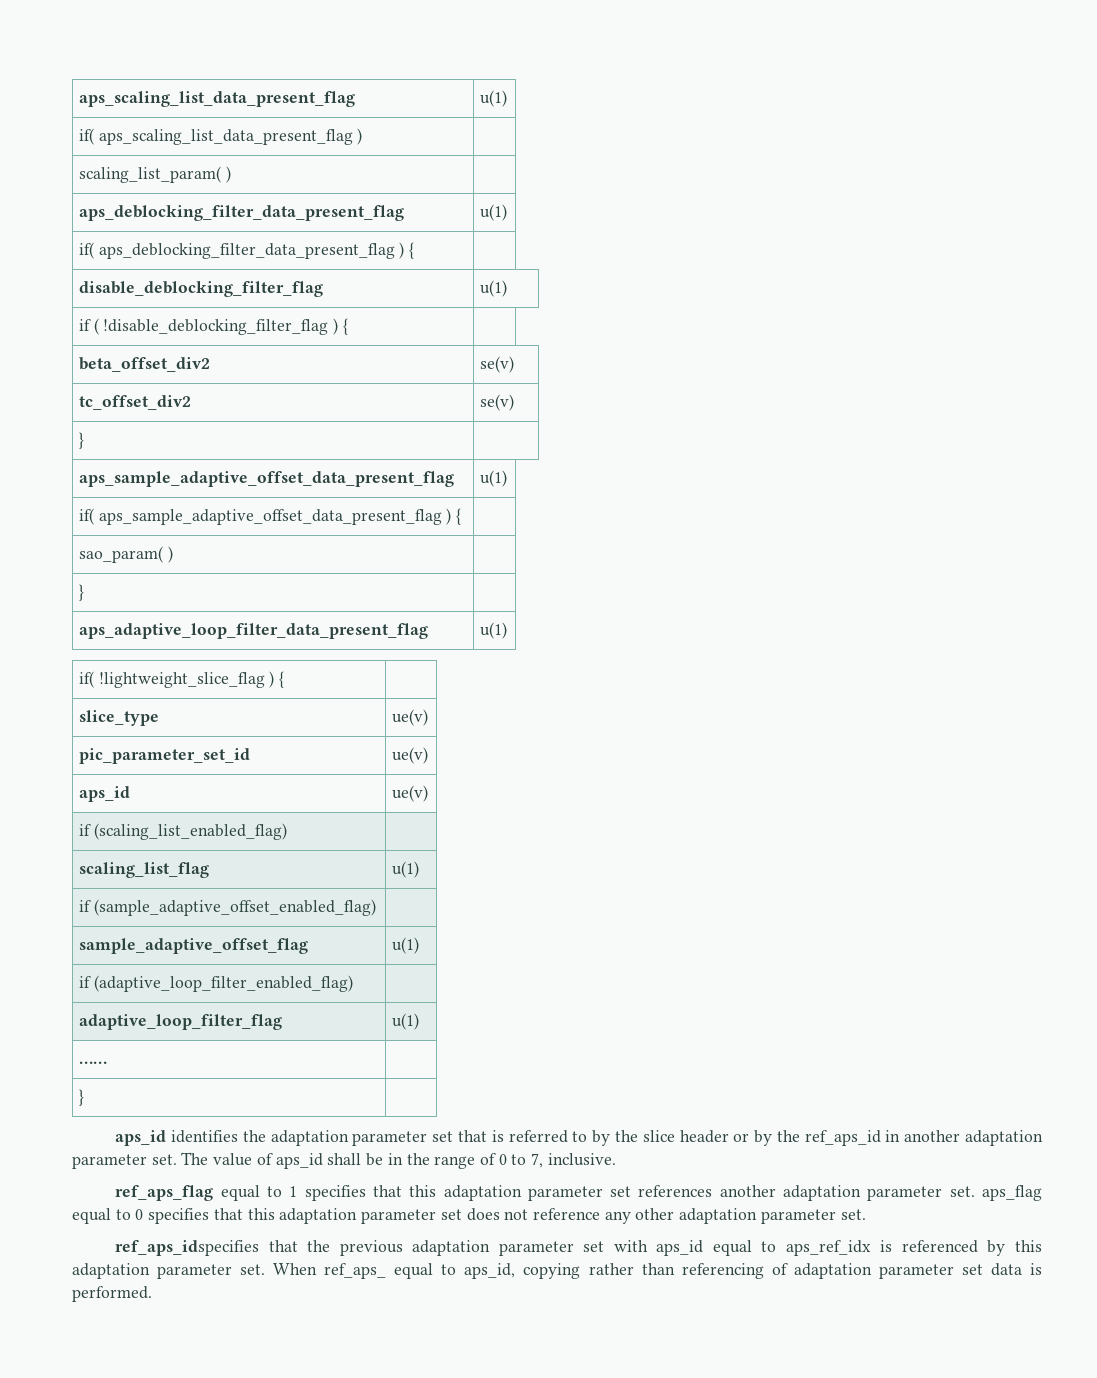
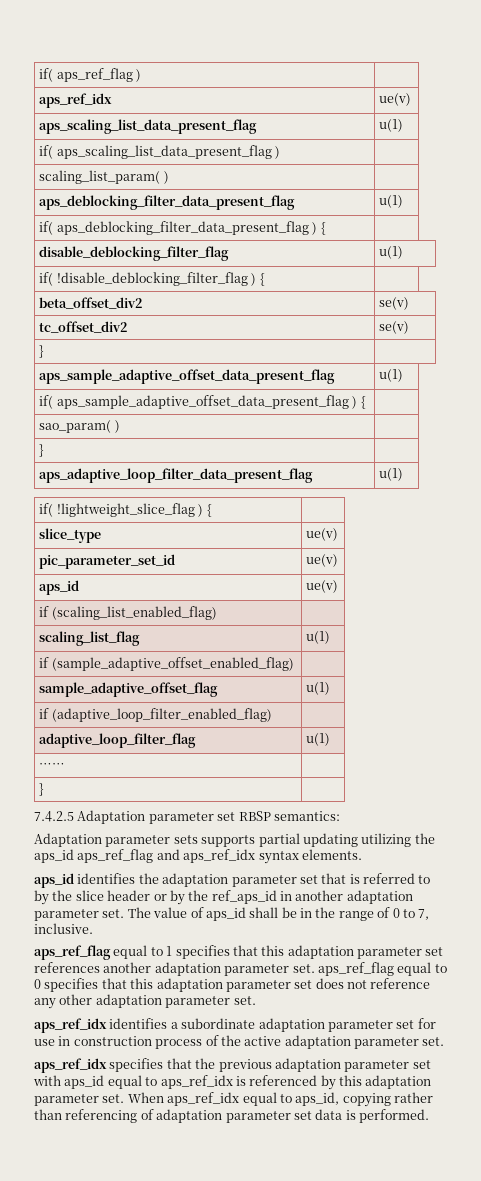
(79, 99) none -> [39,68,142,82] [39,93,113,108] [379,93,412,106] if( aps_ref_flag ) | // aps_ref_idx | ue(v) //
[79,318,99,335] if ( -> [39,272,54,286] if(
(85, 1097) none -> [34,810,340,824] [34,833,435,847] [34,849,362,864] // 7.4.2.5 Adaptation parameter set RBSP semantics: // Adaptation parameter sets supports partial updating utilizing the aps_id aps_ref_flag and aps_ref_idx syntax elements.
[115,1185,214,1201] ref_aps_flag -> [34,945,111,960] aps_ref_flag
[981,1185,1042,1201] aps_flag -> [317,962,394,976] aps_ref_flag
[115,1240,260,1256] ref_aps_idspecifies -> [34,1018,436,1033] [34,1035,445,1049] [34,1058,164,1073] aps_ref_idx identifies a subordinate adaptation parameter set for use in construction process of the active adaptation parameter set. // aps_ref_idx specifies
[324,1263,387,1279] ref_aps_ -> [167,1092,240,1106] aps_ref_idx

